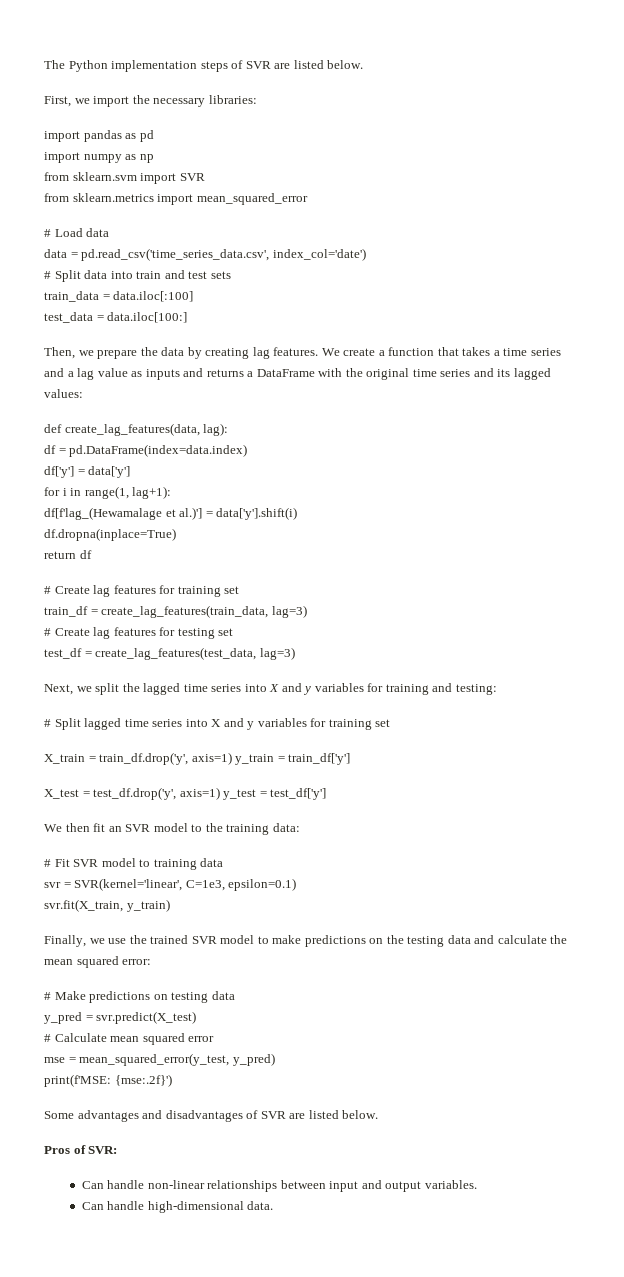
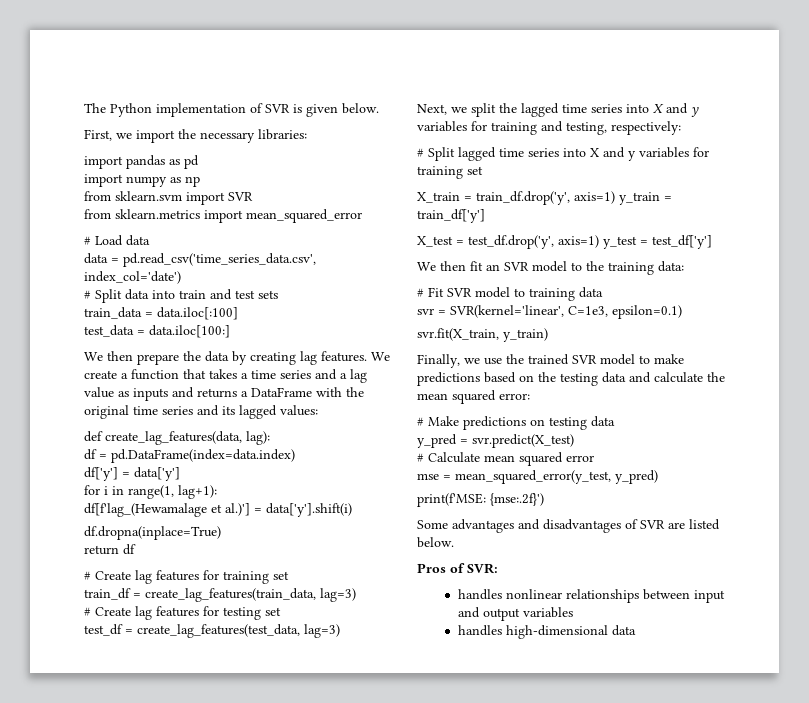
[200,60,324,72] steps of SVR are listed -> [250,103,338,117] of SVR is given
[44,347,94,359] Then, we -> [84,351,133,361] We then
[455,684,497,695] testing: -> [566,121,681,135] testing, respectively:
(366, 941) none -> [484,372,516,383] based
[81,1180,205,1189] Can handle non-linear -> [457,589,562,600] handles nonlinear
[424,1180,477,1189] [81,1201,274,1213] variables. // Can handle high-dimensional data. -> [522,607,573,618] [457,625,636,639] variables // handles high-dimensional data

